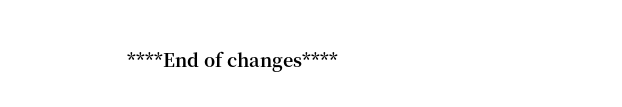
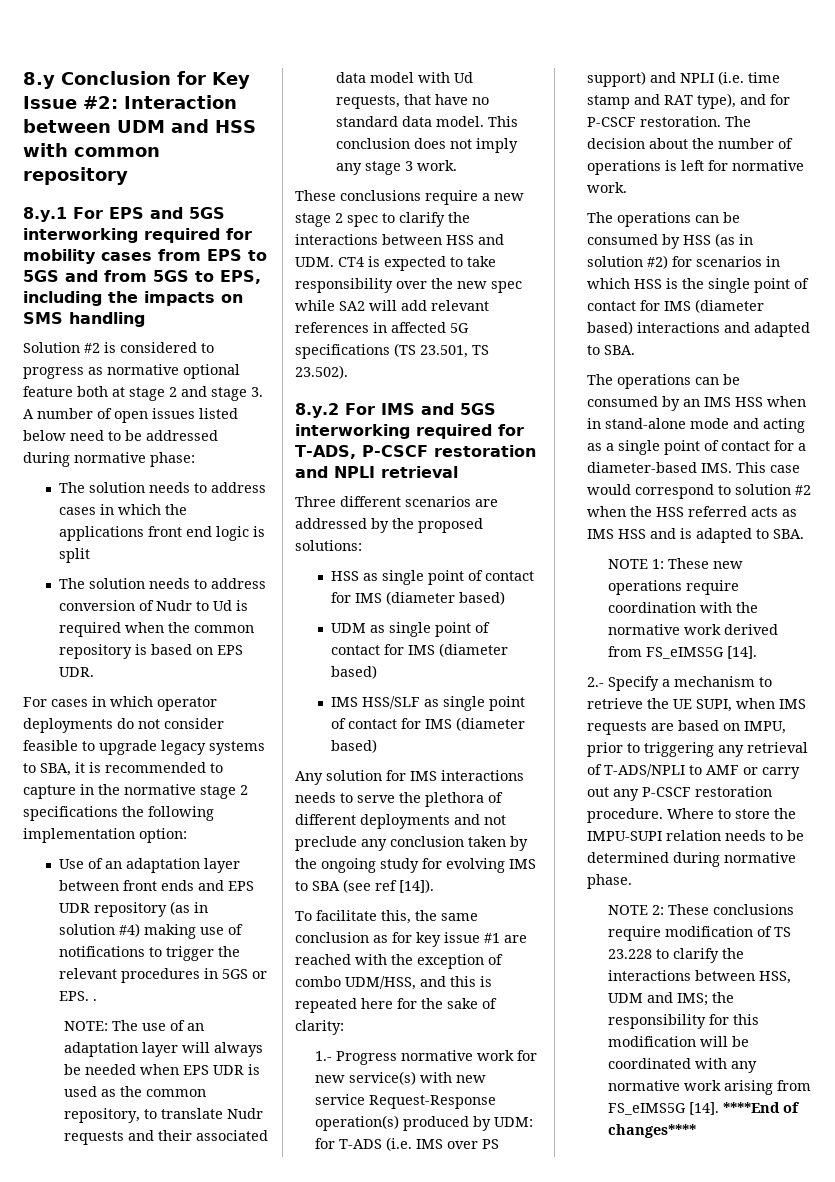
(127, 59) none -> [23,71,250,89] [23,95,237,109] [23,119,256,133] [23,143,160,157] [23,167,128,185] [23,207,225,222] [23,228,252,243] [23,249,267,264] [23,270,261,284] [23,291,243,306] [23,312,145,327] [23,342,214,353] [23,364,240,379] [23,386,263,401] [23,408,238,423] [23,430,218,441] [23,452,195,467] [59,482,267,493] [59,504,188,515] [59,526,266,541] [59,548,91,563] [59,578,267,589] [59,600,249,611] [59,622,255,637] [59,644,244,659] [59,667,95,677] [23,696,217,711] [23,718,224,733] [23,740,265,755] [23,762,223,776] [23,784,248,799] [23,806,214,821] [23,828,187,843] [59,858,241,873] [59,880,255,891] [59,901,209,917] [59,923,244,939] [59,946,241,961] [59,968,268,983] [59,991,98,1001] [63,1020,204,1031] [63,1042,263,1057] [63,1064,260,1075] [63,1086,206,1097] [63,1108,263,1123] [63,1130,268,1145] [335,72,473,83] [335,94,489,109] [335,116,518,127] [335,138,518,153] [335,160,457,175] [295,190,524,205] [295,212,470,227] [295,234,504,245] [295,256,496,271] [295,278,522,293] [295,300,489,311] [295,322,469,333] [295,343,489,359] [295,365,348,379] [295,403,496,418] [295,424,524,439] [295,445,536,459] [295,466,458,478] [295,496,498,507] [295,518,483,533] [295,540,362,551] [331,570,535,585] [331,591,506,605] [331,622,491,637] [331,643,509,657] [331,665,378,679] [331,696,526,711] [331,717,526,731] [331,739,378,753] [295,770,524,785] [295,792,503,807] [295,814,506,829] [295,836,528,851] [295,858,536,873] [295,879,434,893] [295,910,478,924] [295,932,527,947] [295,954,503,969] [295,976,492,990] [295,998,497,1013] [295,1020,344,1035] [315,1050,538,1065] [315,1071,487,1085] [315,1094,497,1109] [315,1115,534,1131] [315,1137,500,1151] [587,71,781,87] [587,93,791,109] [587,116,752,127] [587,138,794,149] [587,160,805,175] [587,182,628,193] [587,212,741,227] [587,233,754,249] [587,255,781,269] [587,278,810,293] [587,299,765,313] [587,321,811,337] [587,345,636,355] [587,374,741,389] [587,396,807,411] [587,418,806,433] [587,440,807,455] [587,462,801,473] [587,484,812,499] [587,506,798,517] [587,528,805,543] [607,558,743,569] [607,580,739,595] [607,602,758,613] [607,624,778,635] [607,646,757,659] [587,676,773,691] [587,698,807,712] [587,720,787,735] [587,742,809,757] [587,764,801,779] [587,786,773,801] [587,808,797,823] [587,830,805,841] [587,852,797,867] [587,874,633,889] [607,904,794,915] [607,926,791,941] [607,948,744,963] [607,970,791,984] [607,992,734,1006] [607,1014,759,1029] [607,1036,749,1047] [607,1058,757,1073] [607,1080,811,1095] [607,1102,719,1115] 8.y Conclusion for Key Issue #2: Interaction between UDM and HSS with common repository // 8.y.1 For EPS and 5GS interworking required for mobility cases from EPS to 5GS and from 5GS to EPS, including the impacts on SMS handling // Solution #2 is considered to progress as normative optional feature both at stage 2 and stage 3. A number of open issues listed below need to be addressed during normative phase: // The solution needs to address cases in which the applications front end logic is split // The solution needs to address conversion of Nudr to Ud is required when the common repository is based on EPS UDR. // For cases in which operator deployments do not consider feasible to upgrade legacy systems to SBA, it is recommended to capture in the normative stage 2 specifications the following implementation option: // Use of an adaptation layer between front ends and EPS UDR repository (as in solution #4) making use of notifications to trigger the relevant procedures in 5GS or EPS. . // NOTE: The use of an adaptation layer will always be needed when EPS UDR is used as the common repository, to translate Nudr requests and their associated data model with Ud requests, that have no standard data model. This conclusion does not imply any stage 3 work. // These conclusions require a new stage 2 spec to clarify the interactions between HSS and UDM. CT4 is expected to take responsibility over the new spec while SA2 will add relevant references in affected 5G specifications (TS 23.501, TS 23.502). // 8.y.2 For IMS and 5GS interworking required for T-ADS, P-CSCF restoration and NPLI retrieval // Three different scenarios are addressed by the proposed solutions: // HSS as single point of contact for IMS (diameter based) // UDM as single point of contact for IMS (diameter based) // IMS HSS/SLF as single point of contact for IMS (diameter based) // Any solution for IMS interactions needs to serve the plethora of different deployments and not preclude any conclusion taken by the ongoing study for evolving IMS to SBA (see ref [14]). // To facilitate this, the same conclusion as for key issue #1 are reached with the exception of combo UDM/HSS, and this is repeated here for the sake of clarity: // 1.- Progress normative work for new service(s) with new service Request-Response operation(s) produced by UDM: for T-ADS (i.e. IMS over PS support) and NPLI (i.e. time stamp and RAT type), and for P-CSCF restoration. The decision about the number of operations is left for normative work. // The operations can be consumed by HSS (as in solution #2) for scenarios in which HSS is the single point of contact for IMS (diameter based) interactions and adapted to SBA. // The operations can be consumed by an IMS HSS when in stand-alone mode and acting as a single point of contact for a diameter-based IMS. This case would correspond to solution #2 when the HSS referred acts as IMS HSS and is adapted to SBA. // NOTE 1: These new operations require coordination with the normative work derived from FS_eIMS5G [14]. // 2.- Specify a mechanism to retrieve the UE SUPI, when IMS requests are based on IMPU, prior to triggering any retrieval of T-ADS/NPLI to AMF or carry out any P-CSCF restoration procedure. Where to store the IMPU-SUPI relation needs to be determined during normative phase. // NOTE 2: These conclusions require modification of TS 23.228 to clarify the interactions between HSS, UDM and IMS; the responsibility for this modification will be coordinated with any normative work arising from FS_eIMS5G [14].

